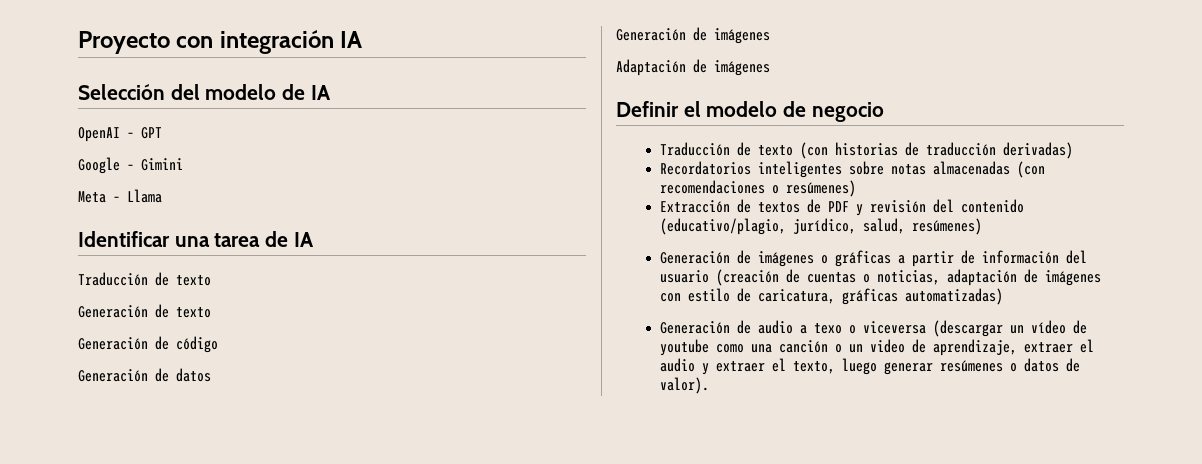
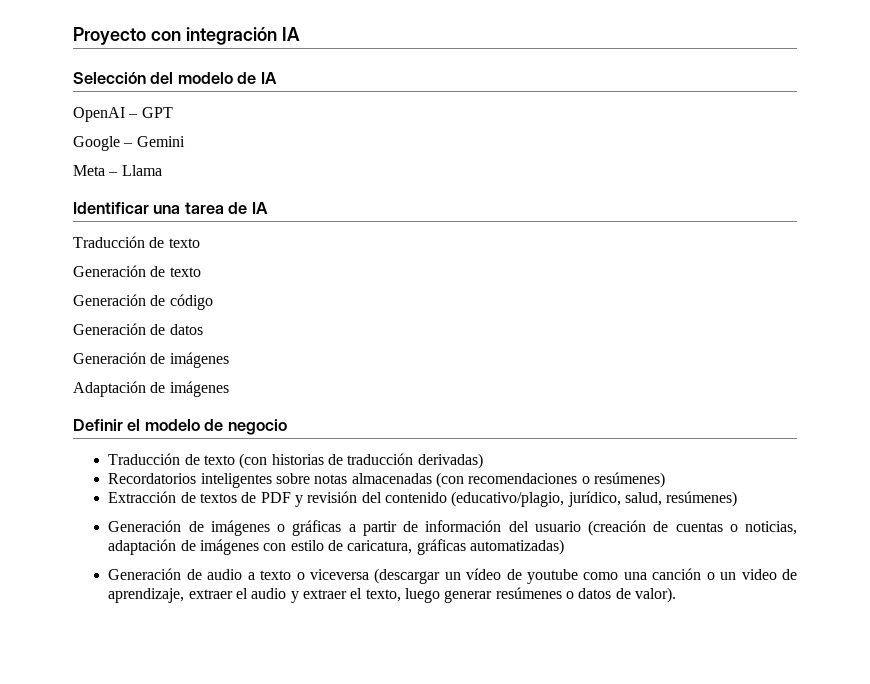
[141,158,183,171] Gimini -> [136,136,185,147] Gemini
[814,323,843,334] texo -> [260,570,292,580] texto

